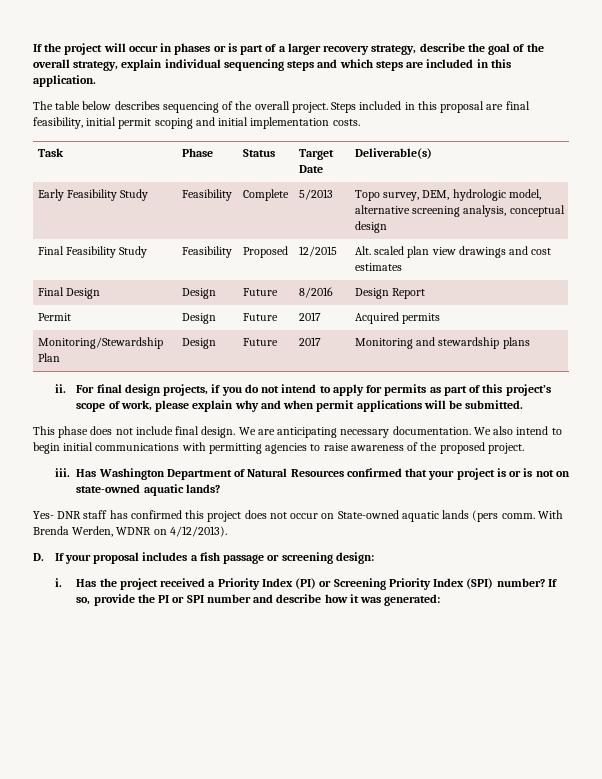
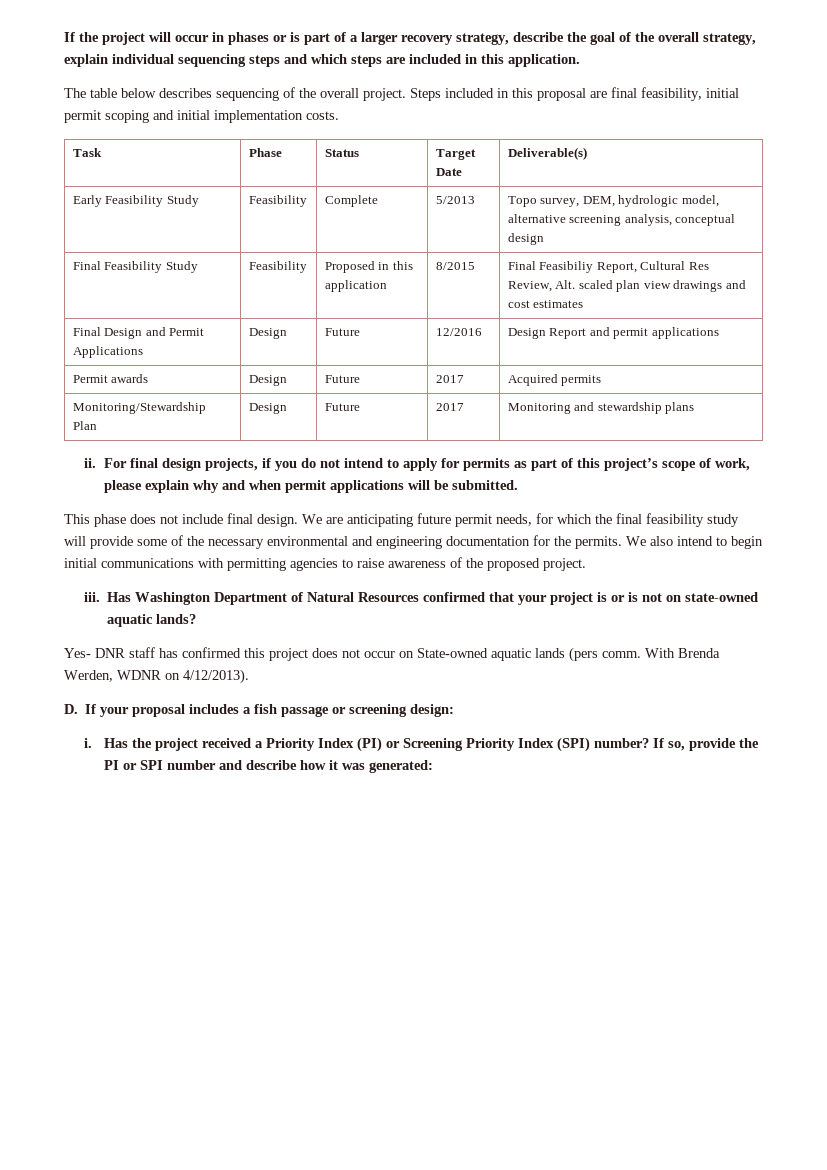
[298,246,337,257] | 12/2015 | -> [378,261,413,270] [324,280,387,292] [435,262,475,270] [507,261,709,273] [507,281,552,292] in this application | 8/2015 | Final Feasibiliy Report, Cultural Res Review,
[181,288,216,299] [242,288,278,296] [298,287,333,298] | Design | Future | 8/2016 -> [145,327,205,336] [72,346,143,358] [248,328,287,339] [324,328,360,336] [435,328,482,336] and Permit Applications | Design | Future | 12/2016
[37,313,71,321] // Permit -> [589,327,719,339] [72,374,149,383] and permit applications // Permit awards
[340,426,471,438] necessary documentation. -> [417,513,739,527] [64,535,622,549] future permit needs, for which the final feasibility study will provide some of the necessary environmental and engineering documentation for the permits.

